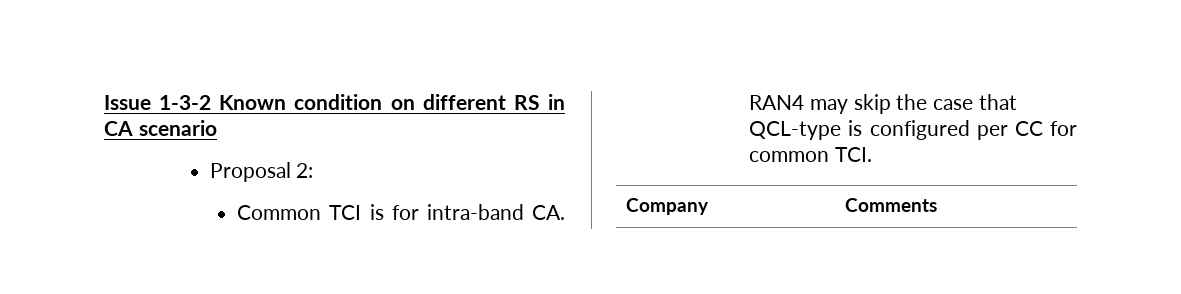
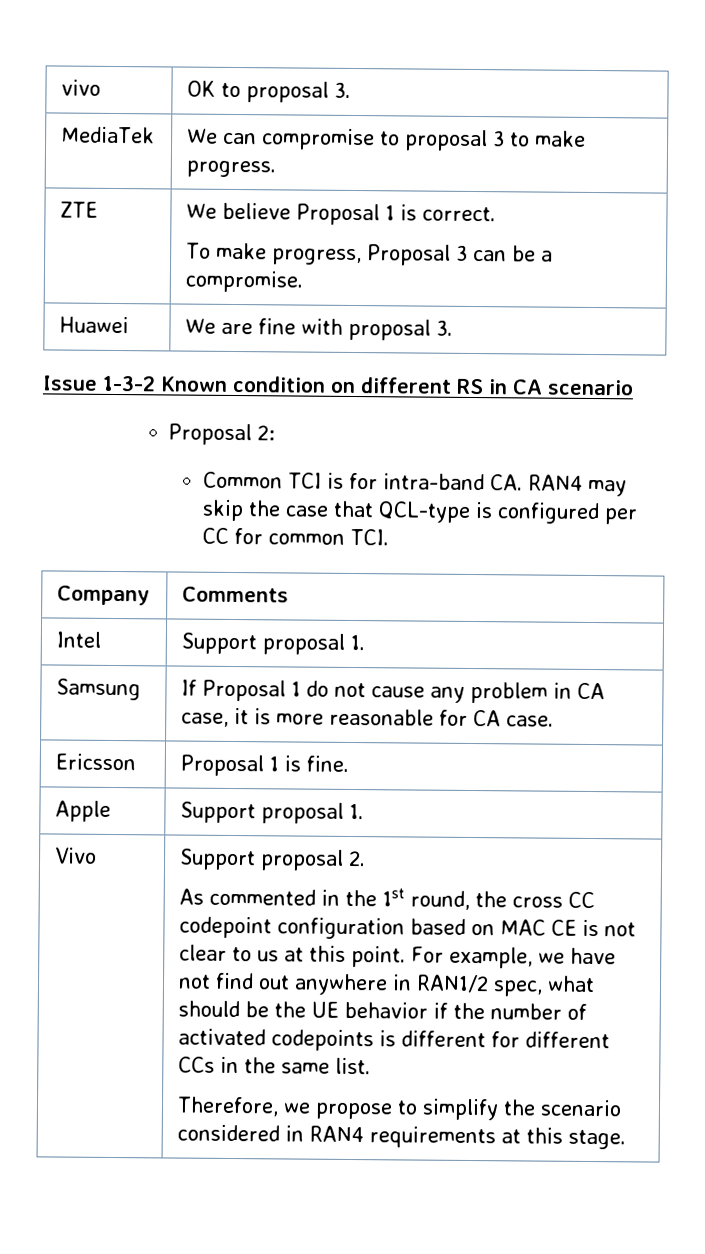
(104, 102) none -> [61,79,102,96] [187,80,352,103] [61,126,156,144] [187,128,587,152] [186,160,277,178] [60,201,99,218] [186,202,497,226] [186,242,554,266] [185,270,304,293] [59,316,130,334] [185,318,454,341] vivo | OK to proposal 3. // MediaTek | We can compromise to proposal 3 to make progress. // ZTE | We believe Proposal 1 is correct. // To make progress, Proposal 3 can be a compromise. // Huawei | We are fine with proposal 3. //
(937, 205) none -> [56,631,102,648] [181,632,366,655] [56,678,142,701] [181,679,606,704] [181,708,555,727] [55,753,137,771] [180,754,350,777] [55,800,112,822] [180,801,365,824] [55,847,98,864] [179,848,367,871] [179,888,596,910] [179,916,637,940] [179,944,617,969] [178,972,596,997] [178,1000,588,1020] [178,1028,611,1052] [178,1056,372,1075] [177,1096,623,1121] [177,1124,627,1150] // Intel | Support proposal 1. // Samsung | If Proposal 1 do not cause any problem in CA case, it is more reasonable for CA case. // Ericsson | Proposal 1 is fine. // Apple | Support proposal 1. // Vivo | Support proposal 2. // As commented in the 1st round, the cross CC codepoint configuration based on MAC CE is not clear to us at this point. For example, we have not find out anywhere in RAN1/2 spec, what should be the UE behavior if the number of activated codepoints is different for different CCs in the same list. // Therefore, we propose to simplify the scenario considered in RAN4 requirements at this stage.

